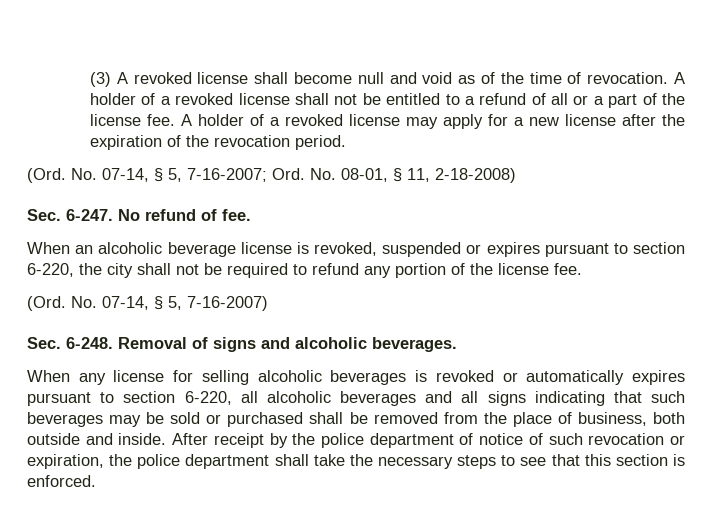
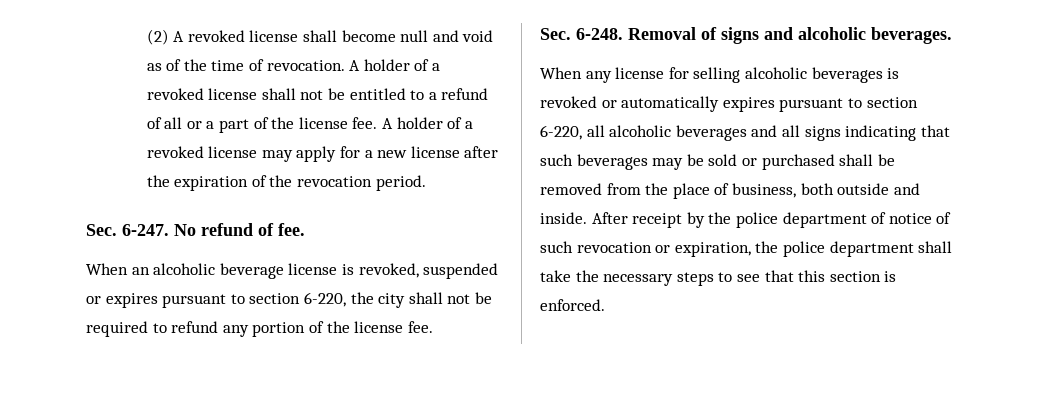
[90,72,112,87] (3) -> [146,29,169,45] (2)
[27,168,516,183] // (Ord. No. 07-14, § 5, 7-16-2007; Ord. No. 08-01, § 11, 2-18-2008) -> (426, 183) none
[27,296,268,311] // (Ord. No. 07-14, § 5, 7-16-2007) -> (433, 327) none

